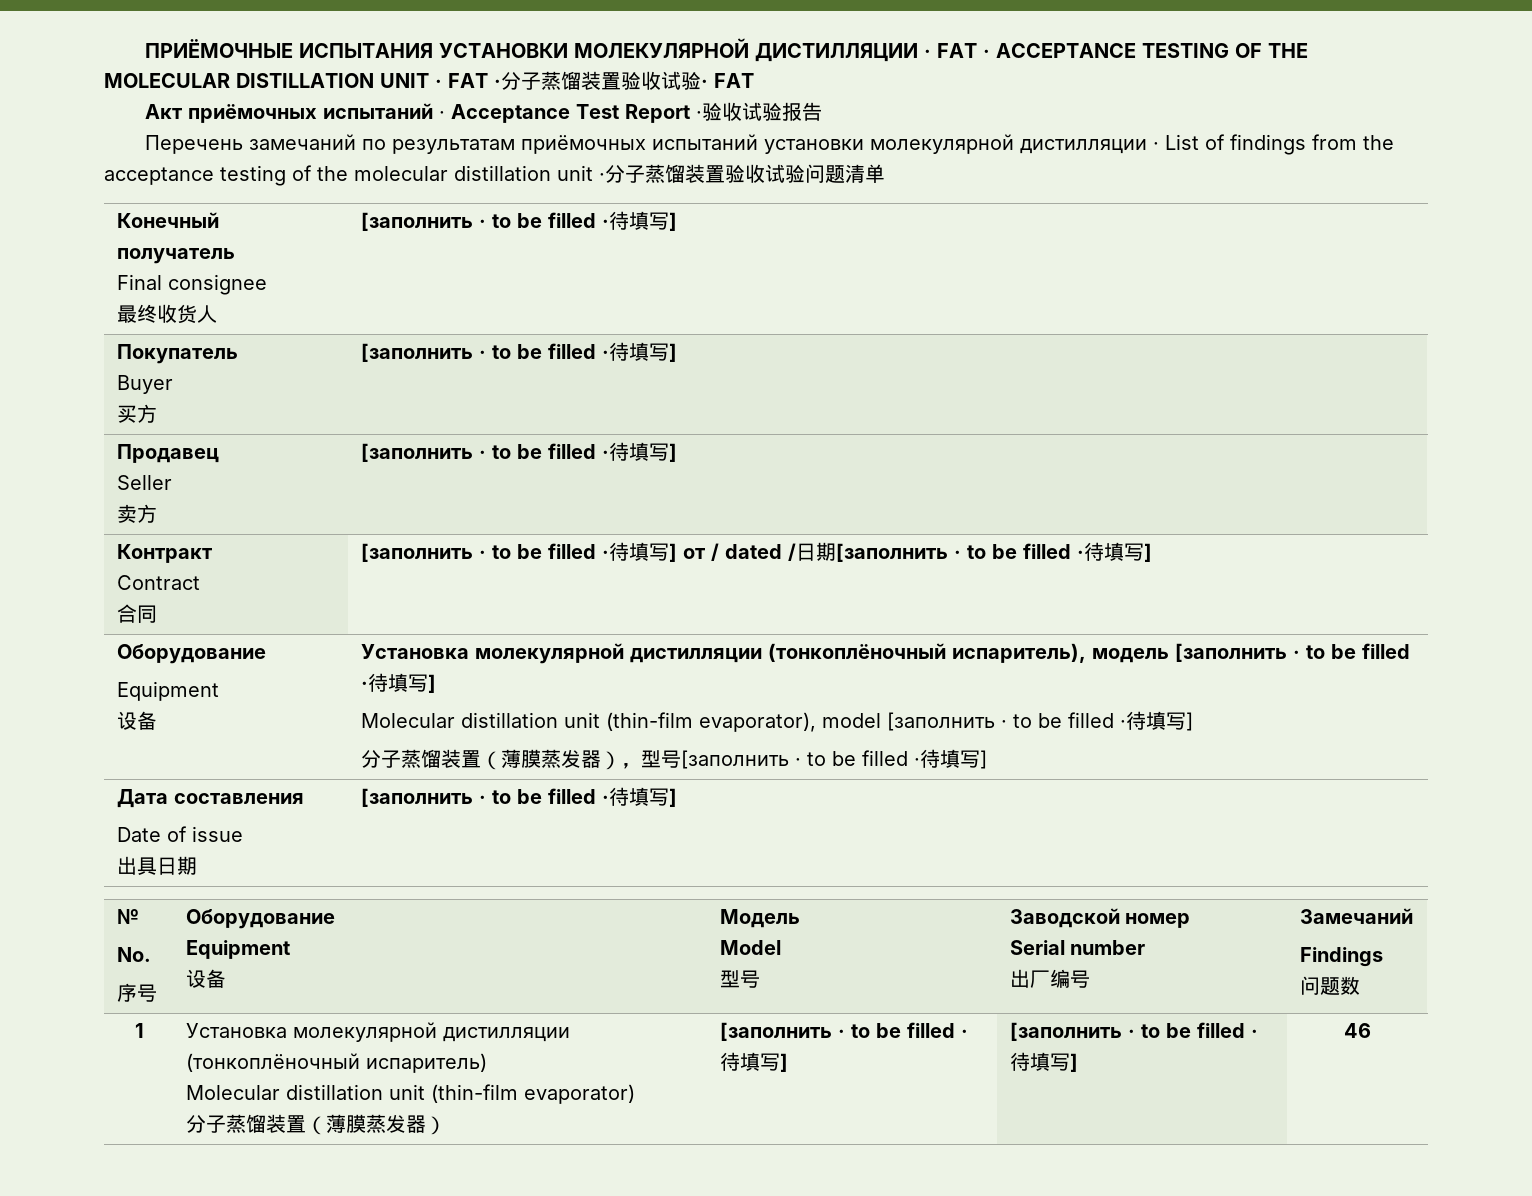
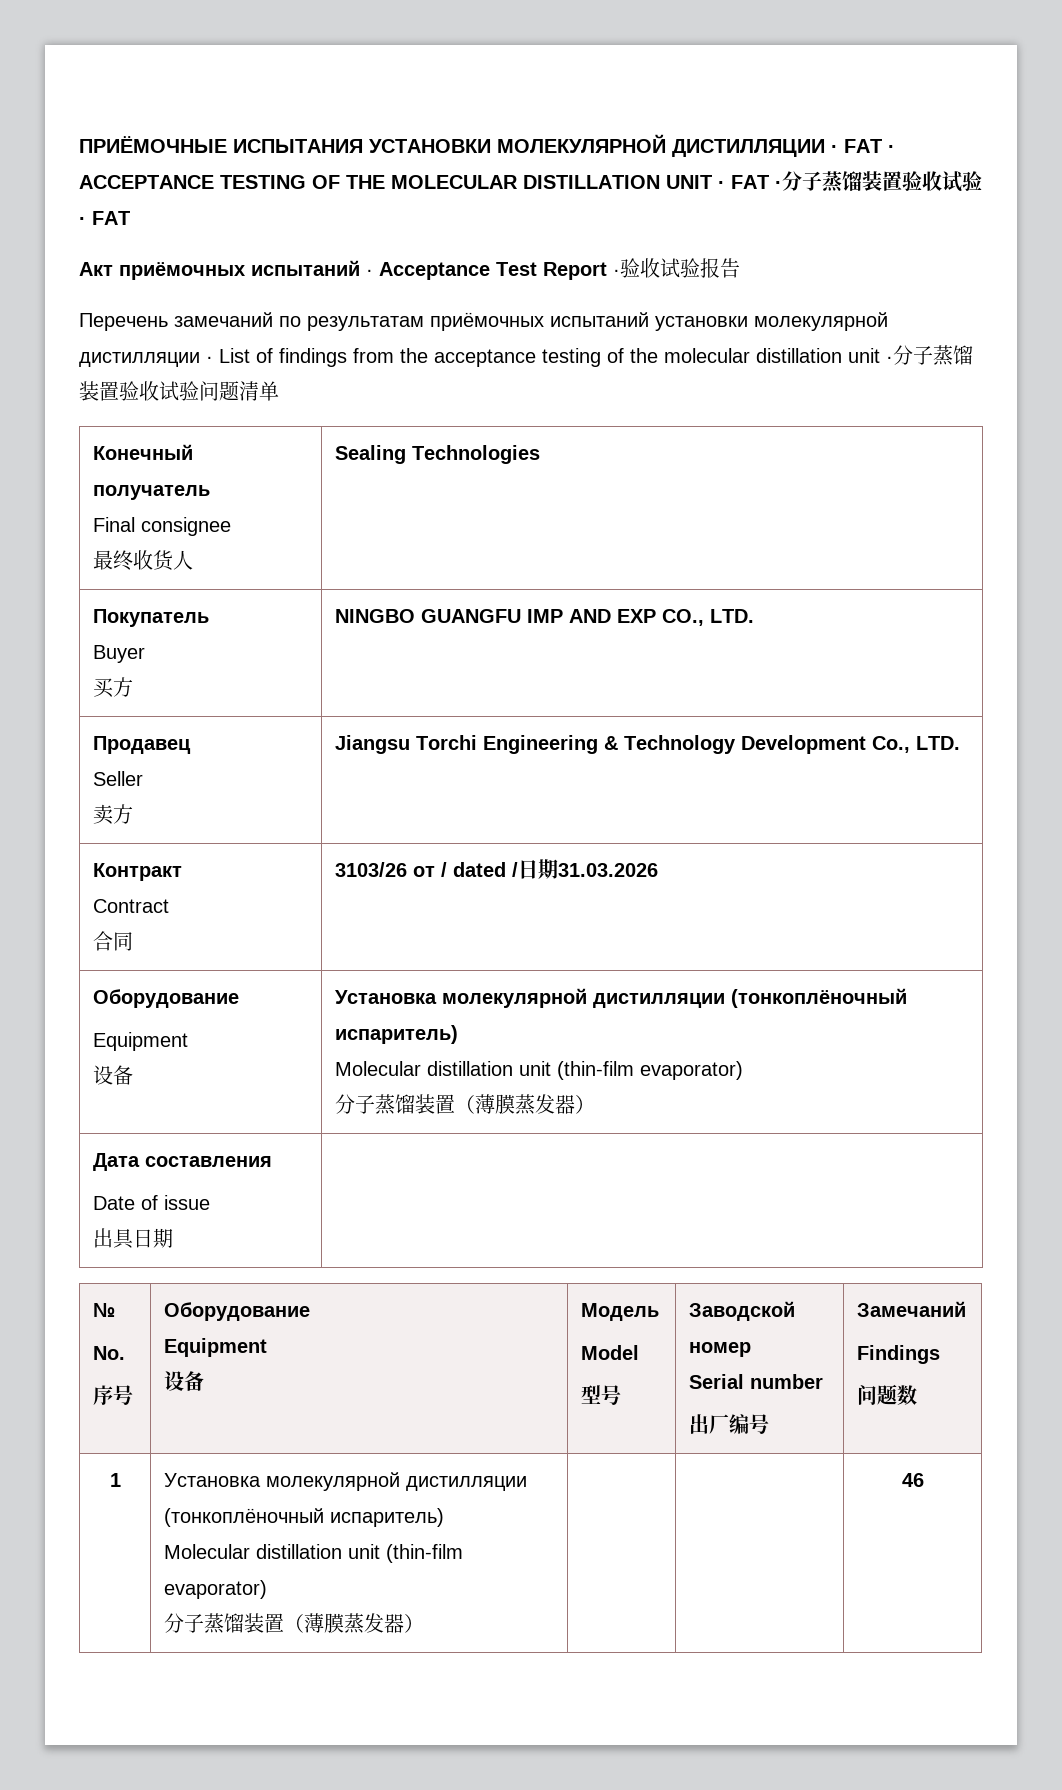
[360,211,677,231] [116,344,238,364] [116,375,173,394] [116,404,157,423] [360,342,677,362] [116,444,219,463] [116,475,172,490] [116,504,157,523] [360,442,677,462] [116,544,212,563] [116,575,200,590] [116,604,157,623] [360,542,677,562] [заполнить · to be filled ·待填写] // Покупатель // Buyer // 买方 | [заполнить · to be filled ·待填写] // Продавец // Seller // 卖方 | [заполнить · to be filled ·待填写] // Контракт // Contract // 合同 | [заполнить · to be filled ·待填写] -> [335,445,541,464] [93,609,210,627] [93,645,146,663] [93,677,134,698] [335,609,755,626] [93,736,192,754] [93,771,144,786] [93,804,134,825] [335,735,961,754] [93,863,183,881] [93,899,170,913] [93,931,134,951] [335,862,408,877] Sealing Technologies // Покупатель // Buyer // 买方 | NINGBO GUANGFU IMP AND EXP CO., LTD. // Продавец // Seller // 卖方 | Jiangsu Torchi Engineering & Technology Development Co., LTD. // Контракт // Contract // 合同 | 3103/26
[835,542,1152,562] [заполнить · to be filled ·待填写] -> [558,863,659,877] 31.03.2026
[951,643,1410,663] [360,673,436,693] [360,711,1193,732] [360,749,987,770] испаритель), модель [заполнить · to be filled ·待填写] // Molecular distillation unit (thin-film evaporator), model [заполнить · to be filled ·待填写] // 分子蒸馏装置（薄膜蒸发器），型号[заполнить · to be filled ·待填写] -> [335,1025,459,1044] [335,1061,744,1080] [335,1094,596,1115] испаритель) // Molecular distillation unit (thin-film evaporator) // 分子蒸馏装置（薄膜蒸发器）
[360,787,677,807] [заполнить · to be filled ·待填写] -> (174, 1238) none
[719,1022,968,1041] [719,1052,788,1072] [1009,1022,1258,1041] [1009,1052,1078,1072] [заполнить · to be filled ·待填写] | [заполнить · to be filled ·待填写] -> (425, 1623) |

